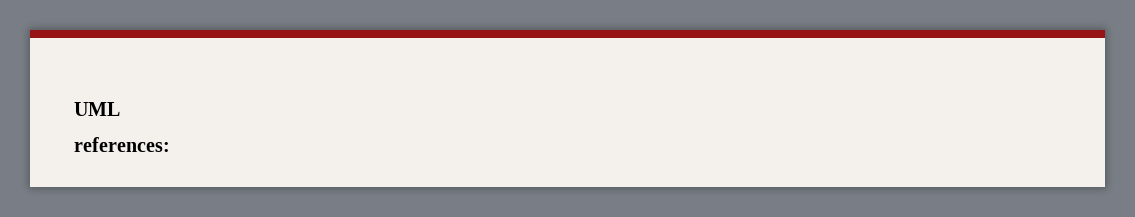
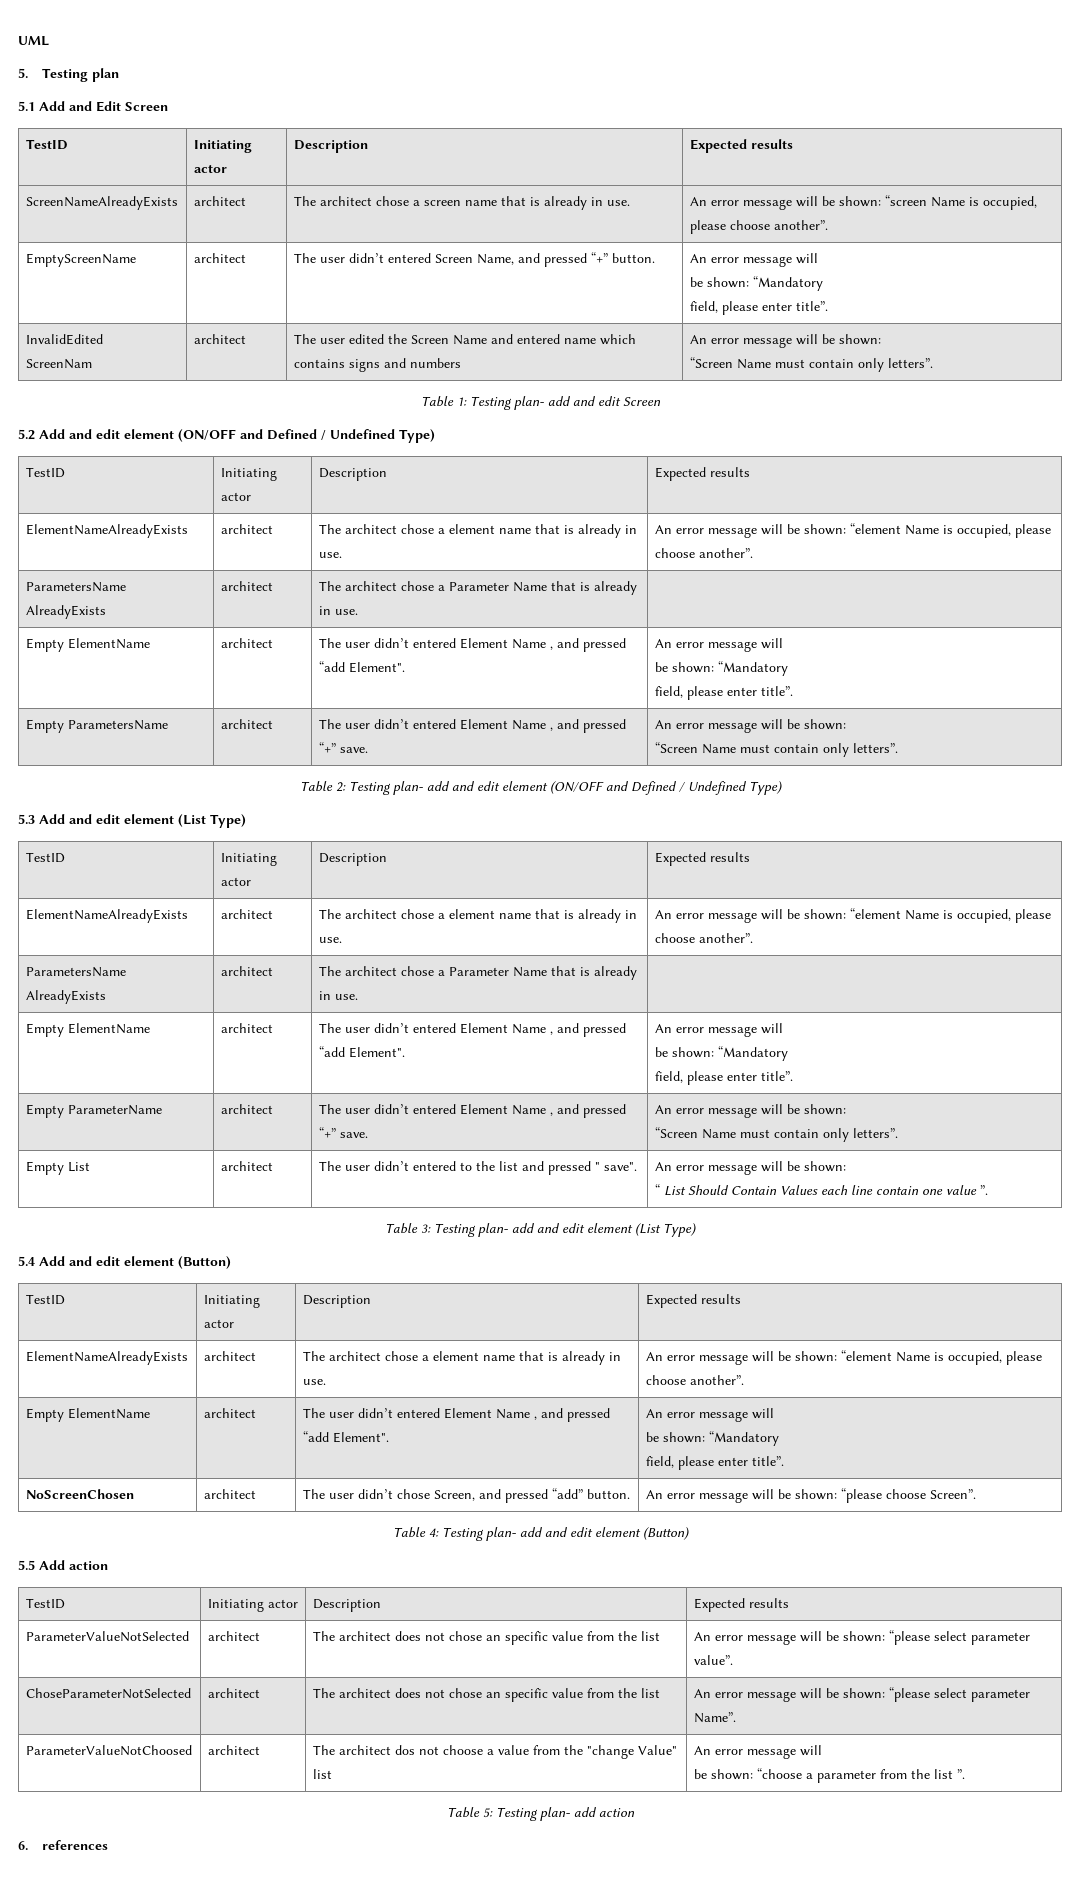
[74,137,170,152] references: -> [18,68,120,82] [18,101,168,112] [25,139,68,150] [193,140,252,153] [193,164,227,173] [293,140,368,153] [689,139,793,153] [25,196,178,210] [193,196,246,206] [293,196,630,210] [689,195,1037,210] [689,220,828,234] [25,253,136,267] [193,253,246,263] [293,252,655,267] [689,253,818,267] [689,276,823,291] [689,301,828,315] [25,334,103,345] [25,359,92,369] [193,334,246,344] [293,334,636,345] [293,358,461,372] [689,334,881,348] [689,357,933,372] [420,396,661,410] [18,429,435,443] [25,467,65,478] [220,468,277,481] [220,492,251,501] [318,468,387,481] [654,467,750,481] [25,524,188,538] [220,524,273,534] [318,524,637,538] [318,552,342,558] [654,523,1051,538] [654,548,753,558] [25,582,126,592] [25,605,106,619] [220,581,273,591] [318,581,637,595] [318,606,358,615] [25,638,150,652] [220,638,273,648] [318,638,626,652] [318,661,405,673] [654,638,783,652] [654,661,788,676] [654,686,793,700] [25,719,168,733] [220,719,273,729] [318,719,626,733] [318,742,368,753] [654,719,846,733] [654,742,898,757] [299,781,783,795] [18,814,246,828] [25,852,65,863] [220,853,277,866] [220,877,251,886] [318,853,387,866] [654,852,750,866] [25,909,188,923] [220,909,273,919] [318,909,637,923] [318,937,342,943] [654,908,1051,923] [654,933,753,943] [25,967,126,977] [25,990,106,1004] [220,966,273,976] [318,966,637,980] [318,991,358,1000] [25,1023,150,1037] [220,1023,273,1033] [318,1023,626,1037] [318,1046,405,1058] [654,1023,783,1037] [654,1046,788,1061] [654,1071,793,1085] [25,1104,162,1118] [220,1104,273,1114] [318,1104,626,1118] [318,1127,368,1138] [654,1104,846,1118] [654,1127,898,1142] [25,1161,90,1175] [220,1161,273,1171] [318,1161,637,1175] [654,1161,846,1175] [654,1184,988,1196] [385,1223,697,1237] [18,1256,231,1269] [25,1294,65,1305] [203,1295,260,1308] [203,1319,234,1328] [302,1295,371,1308] [645,1294,741,1308] [25,1351,188,1365] [203,1351,256,1361] [302,1351,621,1365] [302,1379,326,1385] [645,1350,1042,1365] [645,1375,744,1385] [25,1408,150,1422] [203,1408,256,1418] [302,1408,610,1422] [302,1431,389,1443] [645,1408,774,1422] [645,1431,779,1446] [645,1456,784,1470] [25,1489,134,1499] [203,1489,256,1499] [302,1488,630,1503] [645,1488,976,1503] [392,1527,690,1541] [18,1560,108,1570] [25,1598,65,1609] [207,1599,298,1612] [312,1599,381,1612] [693,1598,789,1612] [25,1631,189,1642] [207,1631,260,1641] [312,1631,660,1645] [693,1630,1030,1645] [693,1655,733,1665] [25,1688,191,1699] [207,1688,260,1698] [312,1688,660,1702] [693,1687,1030,1702] [693,1712,736,1723] [25,1745,192,1756] [207,1745,260,1755] [312,1745,677,1759] [312,1769,332,1779] [693,1745,822,1759] [693,1768,965,1783] [446,1807,635,1821] [18,1840,109,1850] 5. Testing plan // 5.1 Add and Edit Screen // TestID | Initiating actor | Description | Expected results // ScreenNameAlreadyExists | architect | The architect chose a screen name that is already in use. | An error message will be shown: “screen Name is occupied, please choose another”. // EmptyScreenName | architect | The user didn’t entered Screen Name, and pressed “+” button. | An error message will // be shown: “Mandatory // field, please enter title”. // InvalidEdited // ScreenNam | architect | The user edited the Screen Name and entered name which contains signs and numbers | An error message will be shown: // “Screen Name must contain only letters”. // Table 1: Testing plan- add and edit Screen // 5.2 Add and edit element (ON/OFF and Defined / Undefined Type) // TestID | Initiating actor | Description | Expected results // ElementNameAlreadyExists | architect | The architect chose a element name that is already in use. | An error message will be shown: “element Name is occupied, please choose another”. // ParametersName AlreadyExists | architect | The architect chose a Parameter Name that is already in use. | // Empty ElementName | architect | The user didn’t entered Element Name , and pressed “add Element". | An error message will // be shown: “Mandatory // field, please enter title”. // Empty ParametersName | architect | The user didn’t entered Element Name , and pressed “+” save. | An error message will be shown: // “Screen Name must contain only letters”. // Table 2: Testing plan- add and edit element (ON/OFF and Defined / Undefined Type) // 5.3 Add and edit element (List Type) // TestID | Initiating actor | Description | Expected results // ElementNameAlreadyExists | architect | The architect chose a element name that is already in use. | An error message will be shown: “element Name is occupied, please choose another”. // ParametersName AlreadyExists | architect | The architect chose a Parameter Name that is already in use. | // Empty ElementName | architect | The user didn’t entered Element Name , and pressed “add Element". | An error message will // be shown: “Mandatory // field, please enter title”. // Empty ParameterName | architect | The user didn’t entered Element Name , and pressed “+” save. | An error message will be shown: // “Screen Name must contain only letters”. // Empty List | architect | The user didn’t entered to the list and pressed " save". | An error message will be shown: // “ List Should Contain Values each line contain one value ”. // Table 3: Testing plan- add and edit element (List Type) // 5.4 Add and edit element (Button) // TestID | Initiating actor | Description | Expected results // ElementNameAlreadyExists | architect | The architect chose a element name that is already in use. | An error message will be shown: “element Name is occupied, please choose another”. // Empty ElementName | architect | The user didn’t entered Element Name , and pressed “add Element". | An error message will // be shown: “Mandatory // field, please enter title”. // NoScreenChosen | architect | The user didn’t chose Screen, and pressed “add” button. | An error message will be shown: “please choose Screen”. // Table 4: Testing plan- add and edit element (Button) // 5.5 Add action // TestID | Initiating actor | Description | Expected results // ParameterValueNotSelected | architect | The architect does not chose an specific value from the list | An error message will be shown: “please select parameter value”. // ChoseParameterNotSelected | architect | The architect does not chose an specific value from the list | An error message will be shown: “please select parameter Name”. // ParameterValueNotChoosed | architect | The architect dos not choose a value from the "change Value" list | An error message will // be shown: “choose a parameter from the list ”. // Table 5: Testing plan- add action // 6. references

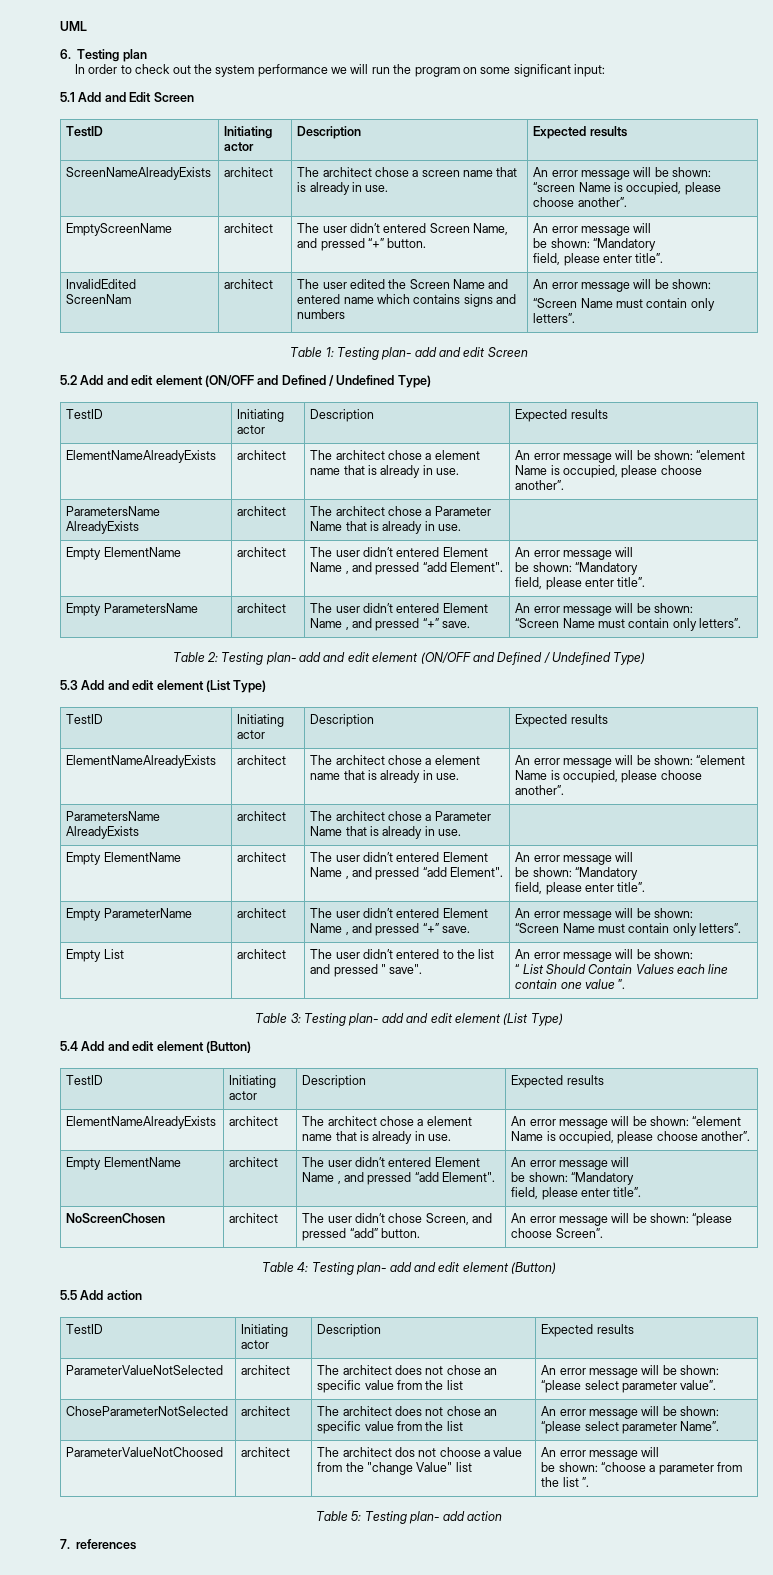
[18,68,28,78] 5. -> [60,49,71,59] 6.
(120, 75) none -> [75,64,606,77] // In order to check out the system performance we will run the program on some significant input:
[18,1841,28,1850] 6. -> [60,1539,70,1549] 7.

